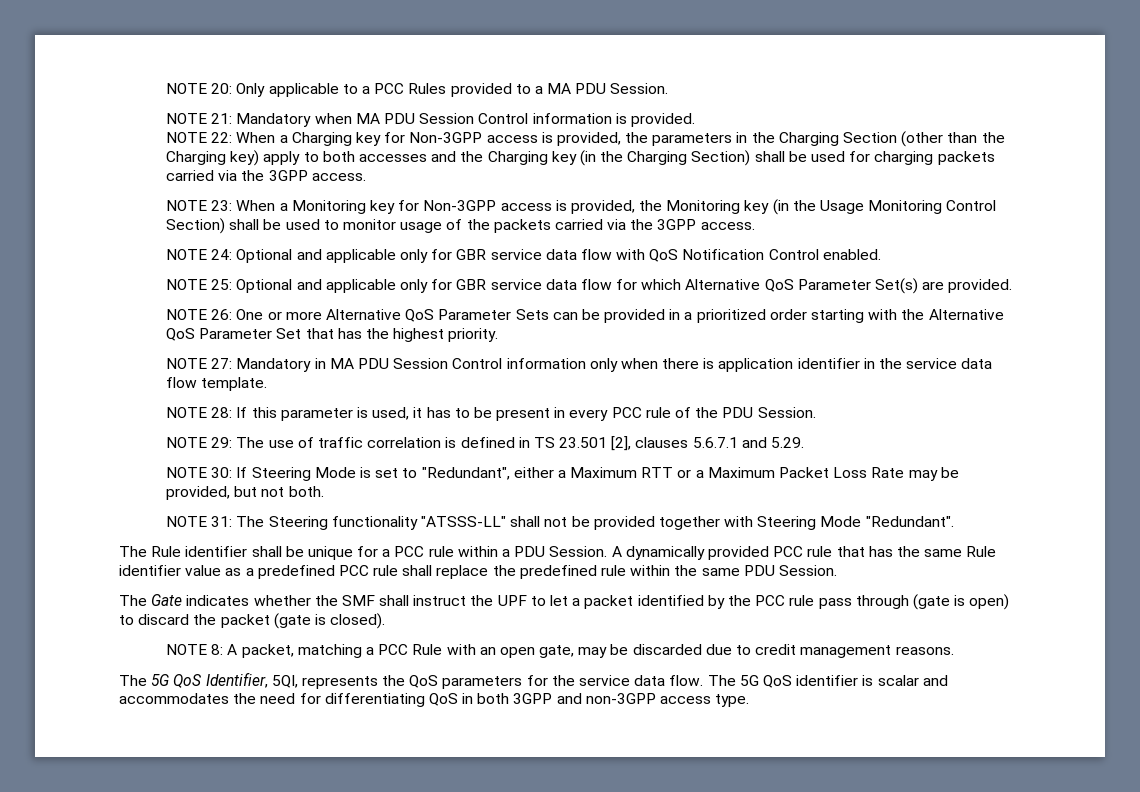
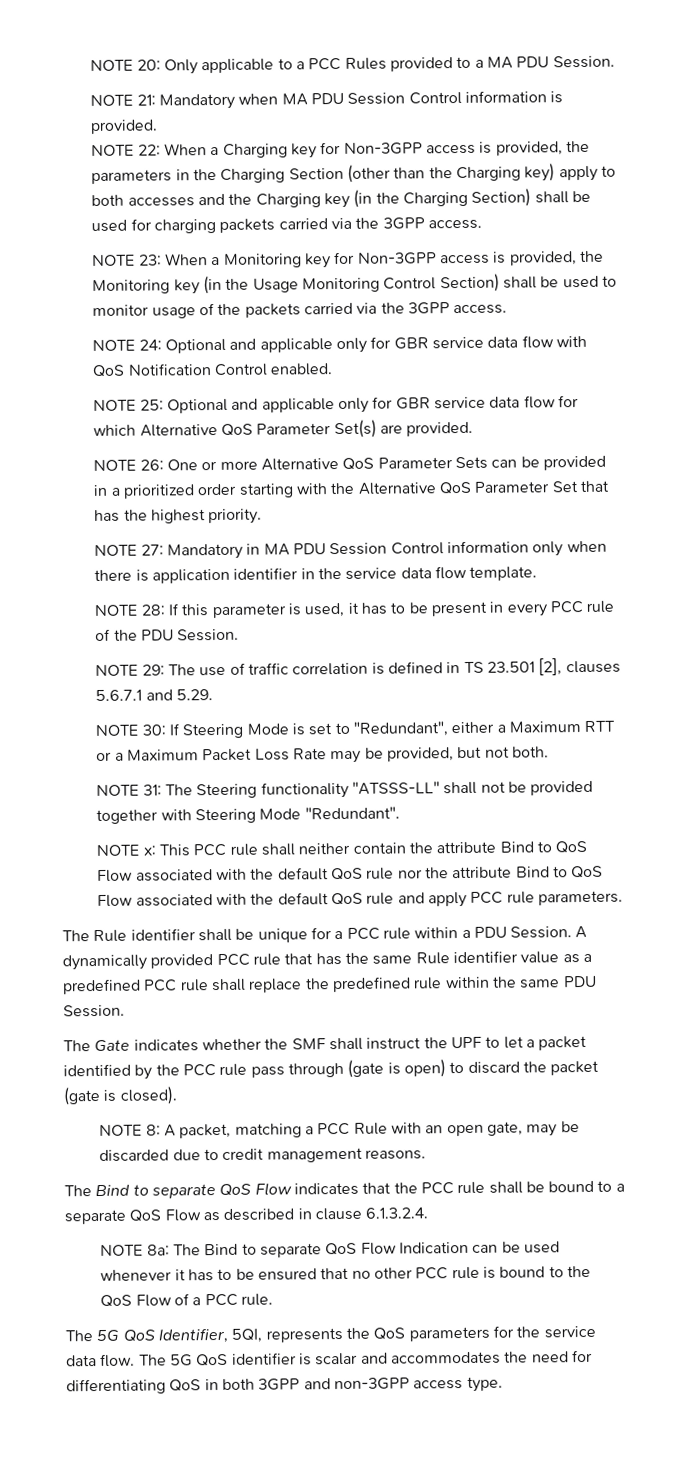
(954, 521) none -> [96,840,588,857] [97,865,604,883] [97,890,623,908] // NOTE x: This PCC rule shall neither contain the attribute Bind to QoS Flow associated with the default QoS rule nor the attribute Bind to QoS Flow associated with the default QoS rule and apply PCC rule parameters.
(954, 650) none -> [64,1180,625,1199] [64,1207,429,1225] [100,1241,560,1258] [100,1265,591,1282] [100,1293,274,1307] // The Bind to separate QoS Flow indicates that the PCC rule shall be bound to a separate QoS Flow as described in clause 6.1.3.2.4. // NOTE 8a: The Bind to separate QoS Flow Indication can be used whenever it has to be ensured that no other PCC rule is bound to the QoS Flow of a PCC rule.

